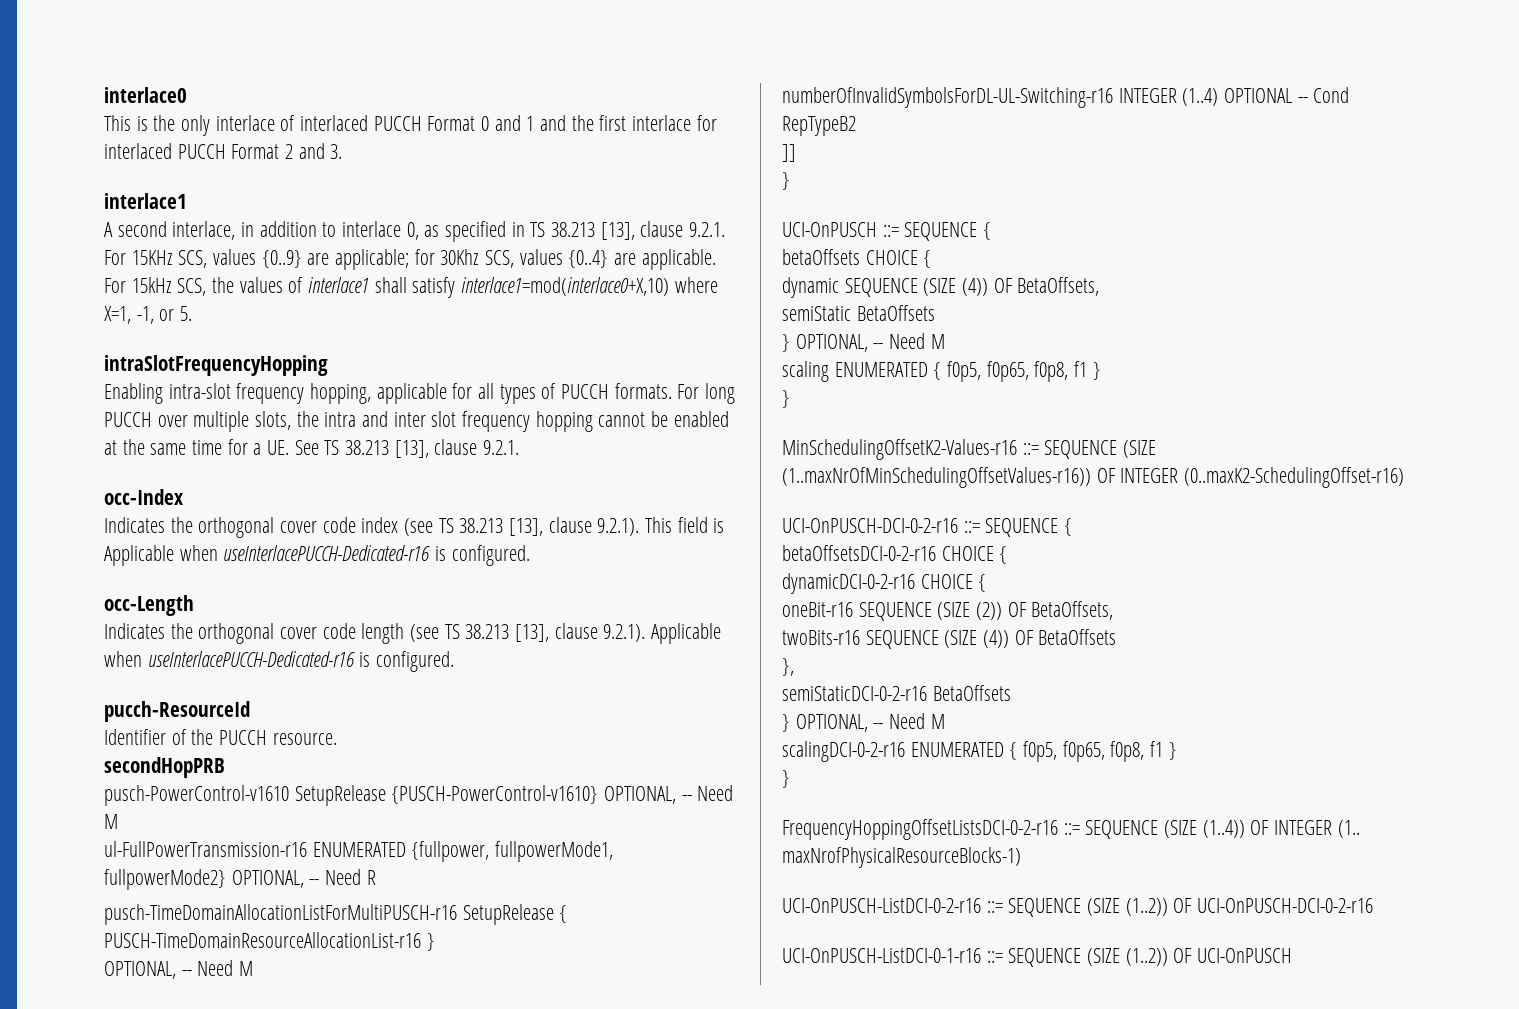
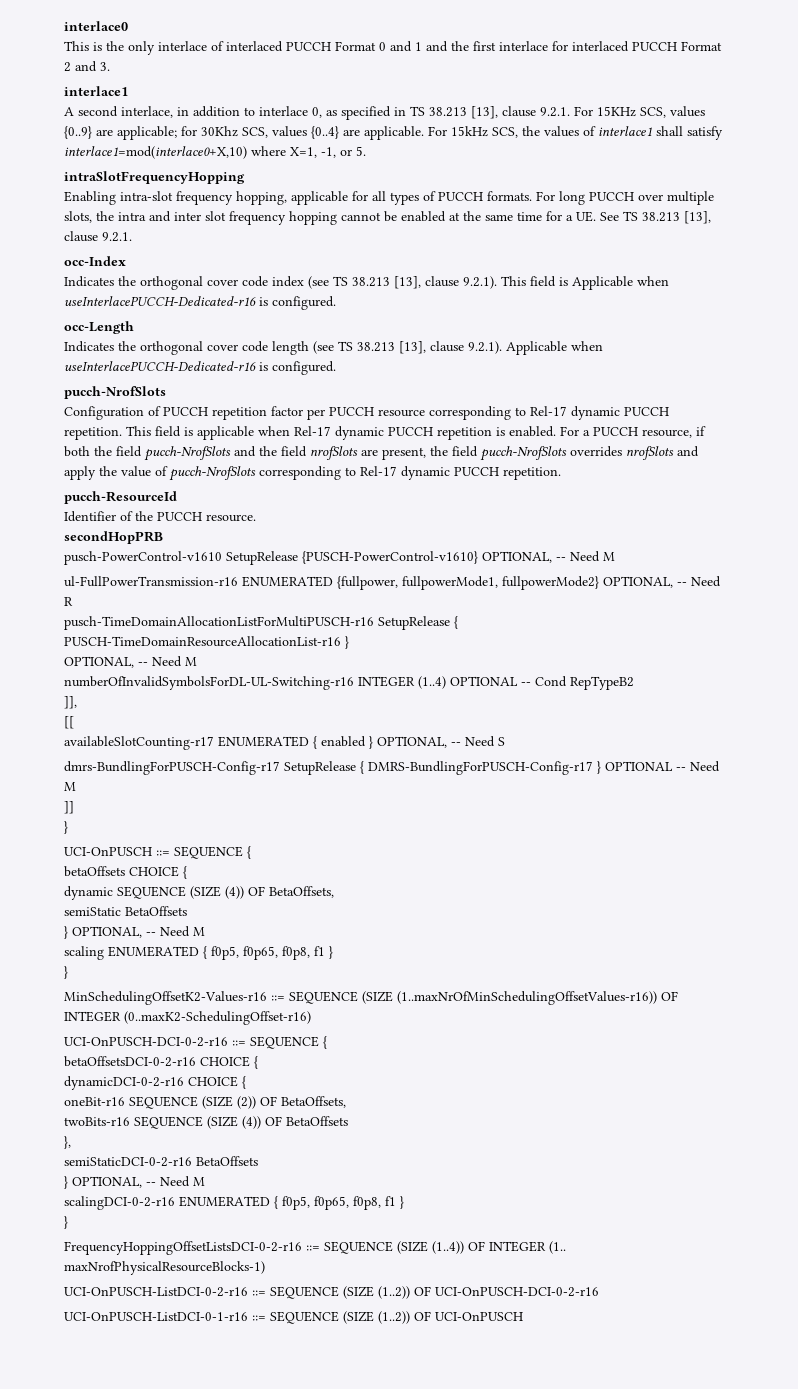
(455, 661) none -> [64,386,166,399] [64,406,669,420] [64,426,706,440] [64,446,699,461] [64,466,561,481] // pucch-NrofSlots // Configuration of PUCCH repetition factor per PUCCH resource corresponding to Rel-17 dynamic PUCCH repetition. This field is applicable when Rel-17 dynamic PUCCH repetition is enabled. For a PUCCH resource, if both the field pucch-NrofSlots and the field nrofSlots are present, the field pucch-NrofSlots overrides nrofSlots and apply the value of pucch-NrofSlots corresponding to Rel-17 dynamic PUCCH repetition.
(856, 126) none -> [64,696,77,709] [64,716,74,729] [64,736,505,750] [64,761,720,775] [64,782,76,791] // ]], // [[ // availableSlotCounting-r17 ENUMERATED { enabled } OPTIONAL, -- Need S // dmrs-BundlingForPUSCH-Config-r17 SetupRelease { DMRS-BundlingForPUSCH-Config-r17 } OPTIONAL -- Need M

